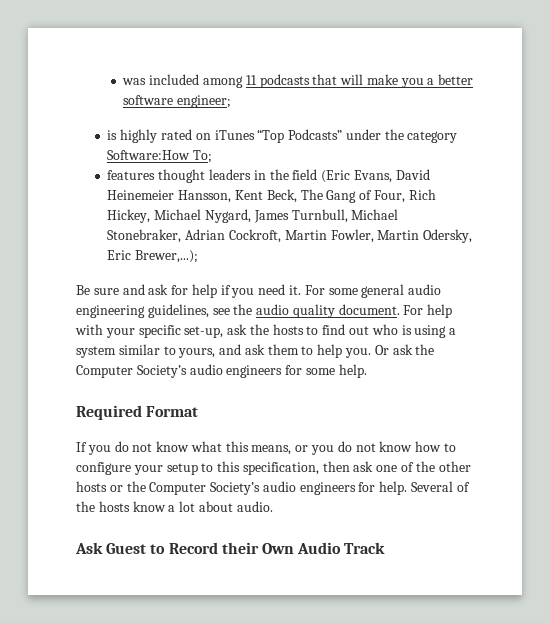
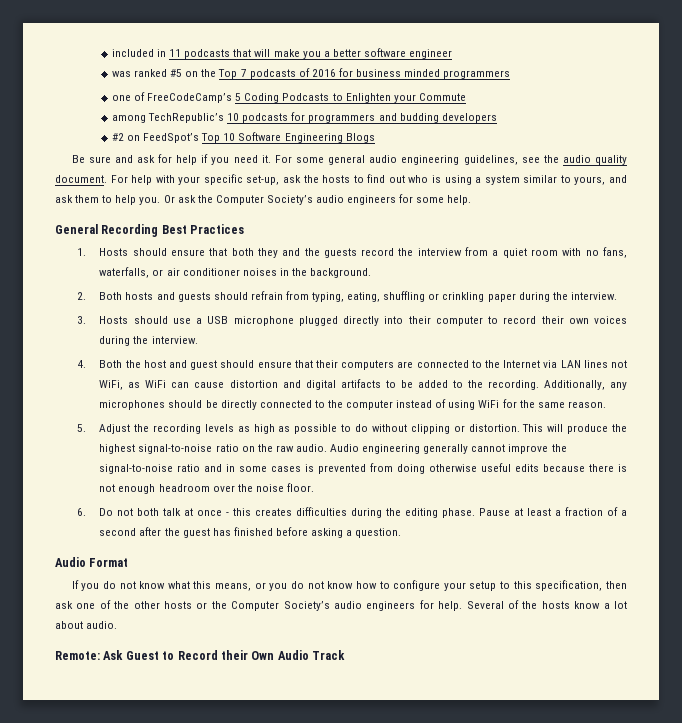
[122,74,244,88] was included among -> [111,49,167,57] included in
[177,95,232,108] [107,129,458,143] [107,150,213,163] [107,169,430,183] [107,189,436,203] [107,209,399,223] [107,229,473,243] [107,250,199,263] engineer; // is highly rated on iTunes “Top Podcasts” under the category Software:How To; // features thought leaders in the field (Eric Evans, David Heinemeier Hansson, Kent Beck, The Gang of Four, Rich Hickey, Michael Nygard, James Turnbull, Michael Stonebraker, Adrian Cockroft, Martin Fowler, Martin Odersky, Eric Brewer,...); -> [409,49,453,59] [111,68,511,79] [111,92,466,103] [111,112,497,123] [111,132,375,143] engineer // was ranked #5 on the Top 7 podcasts of 2016 for business minded programmers // one of FreeCodeCamp’s 5 Coding Podcasts to Enlighten your Commute // among TechRepublic’s 10 podcasts for programmers and budding developers // #2 on FeedSpot’s Top 10 Software Engineering Blogs
[76,405,142,420] Required -> [55,224,245,237] [77,247,627,258] [99,267,372,278] [77,291,617,302] [77,316,627,326] [99,336,198,346] [77,360,627,370] [99,379,627,390] [99,399,606,410] [77,424,627,434] [99,444,567,454] [99,463,627,474] [99,483,314,494] [77,507,628,518] [99,527,402,538] [55,557,86,567] General Recording Best Practices // 1. Hosts should ensure that both they and the guests record the interview from a quiet room with no fans, waterfalls, or air conditioner noises in the background. // 2. Both hosts and guests should refrain from typing, eating, shuffling or crinkling paper during the interview. // 3. Hosts should use a USB microphone plugged directly into their computer to record their own voices during the interview. // 4. Both the host and guest should ensure that their computers are connected to the Internet via LAN lines not WiFi, as WiFi can cause distortion and digital artifacts to be added to the recording. Additionally, any microphones should be directly connected to the computer instead of using WiFi for the same reason. // 5. Adjust the recording levels as high as possible to do without clipping or distortion. This will produce the highest signal-to-noise ratio on the raw audio. Audio engineering generally cannot improve the signal-to-noise ratio and in some cases is prevented from doing otherwise useful edits because there is not enough headroom over the noise floor. // 6. Do not both talk at once - this creates difficulties during the editing phase. Pause at least a fraction of a second after the guest has finished before asking a question. // Audio
(273, 506) none -> [55,651,100,660] Remote:

